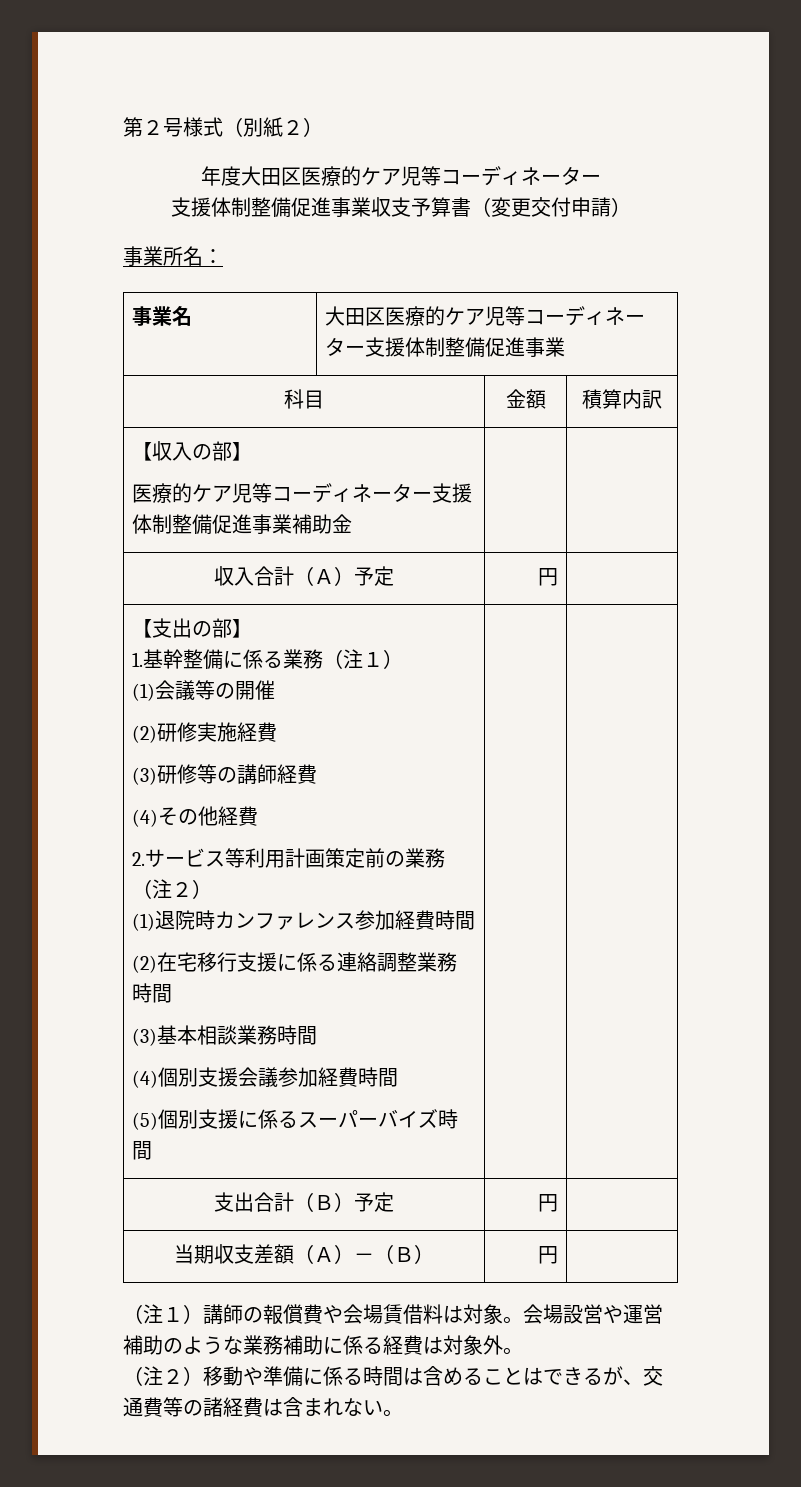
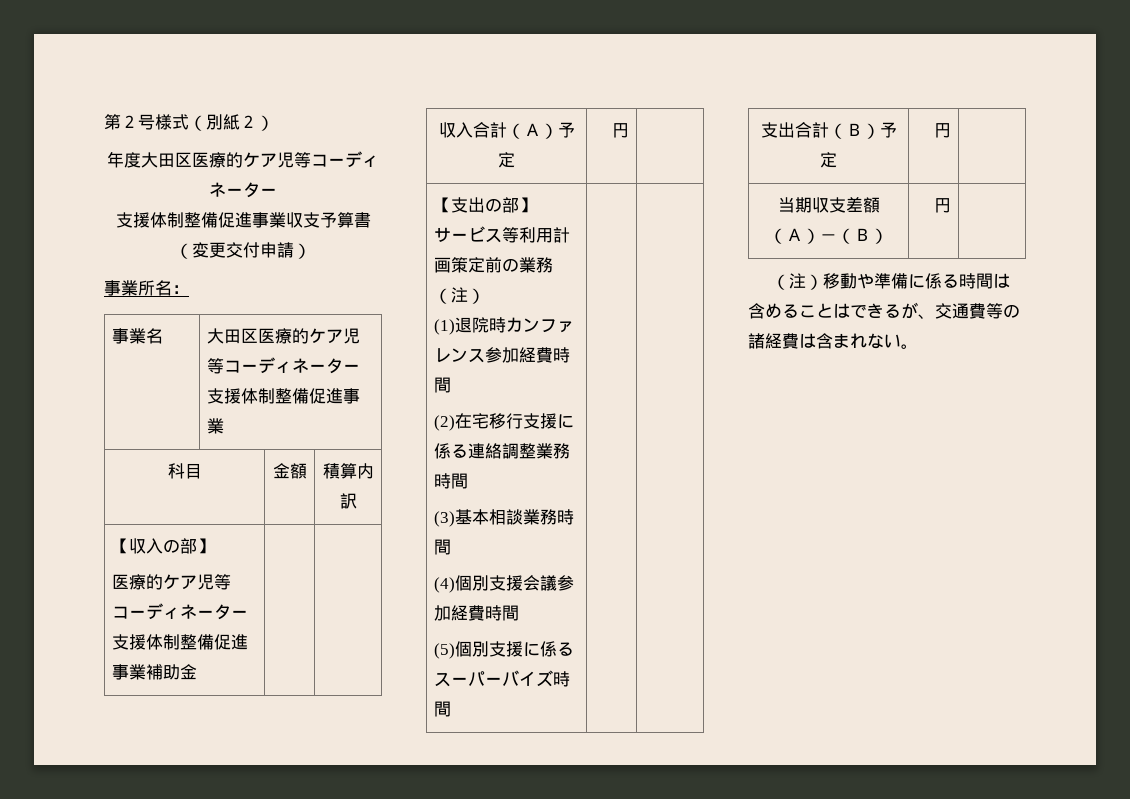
[132,649,404,670] [132,680,276,701] [132,722,278,743] [132,764,318,785] [132,806,259,827] [132,852,146,866] 1.基幹整備に係る業務（注１） // (1)会議等の開催 // (2)研修実施経費 // (3)研修等の講師経費 // (4)その他経費 // 2. -> (536, 205) none
[172,882,193,897] ２ -> (468, 295) none
[163,1304,663,1325] [123,1335,523,1355] [123,1366,183,1386] １）講師の報償費や会場賃借料は対象。会場設営や運営補助のような業務補助に係る経費は対象外。 // （注２ -> (807, 281) none

